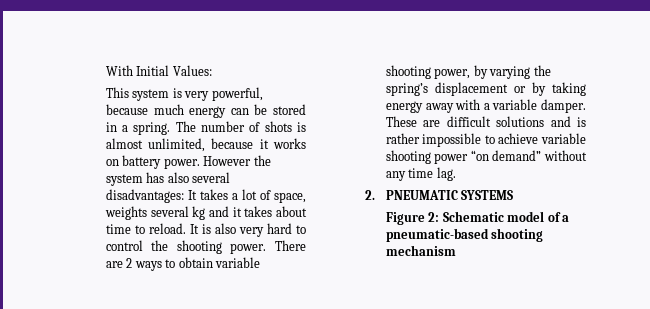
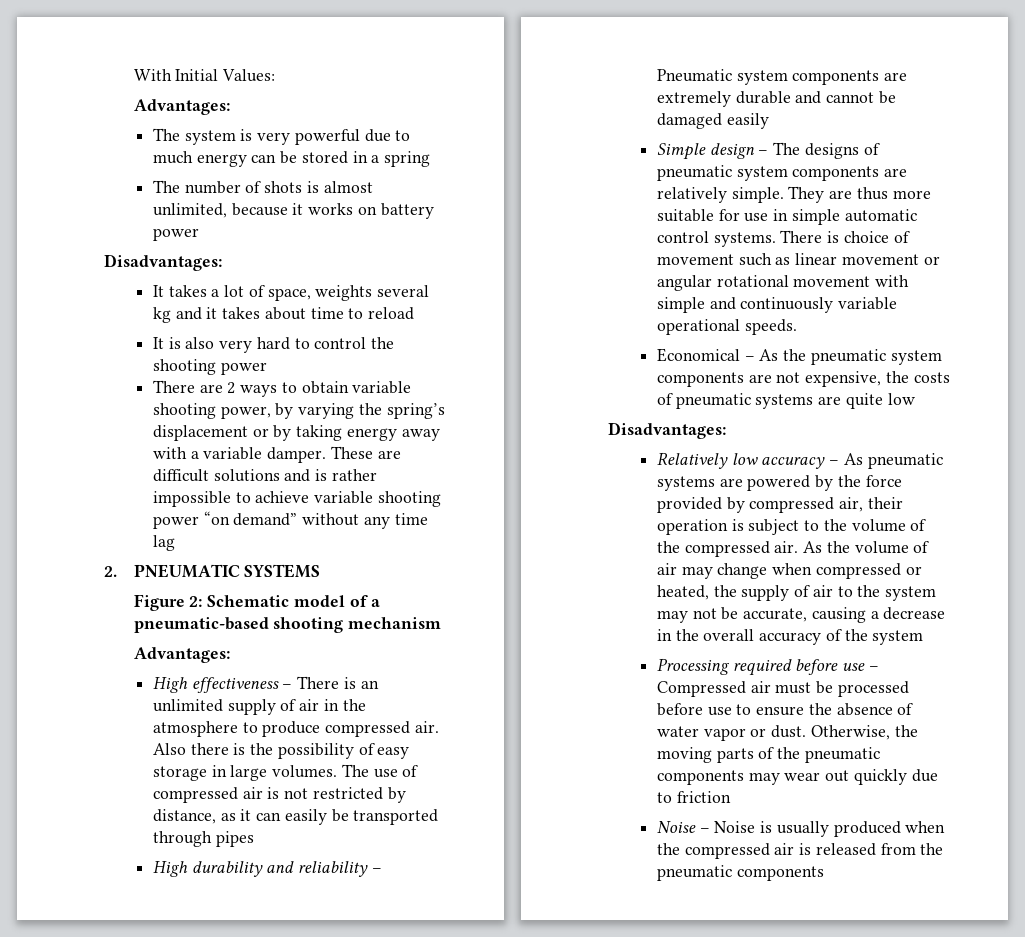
[105,87,129,98] This -> [133,99,230,115] [153,128,181,141] Advantages: // The
[211,87,263,101] [105,104,148,115] powerful, because -> [294,129,411,145] powerful due to
[133,122,171,135] spring. -> [384,151,431,167] spring //
[163,155,271,169] [105,172,231,186] [105,189,184,203] power. However the system has also several disadvantages: -> [153,228,200,241] [104,254,223,271] power // Disadvantages: //
[148,223,186,234] reload. -> [368,307,415,320] reload //
[230,243,267,254] power. -> [220,362,267,375] power //
[436,167,456,181] lag. -> [153,535,176,551] lag
(456, 250) none -> [133,647,230,663] [153,676,379,693] [153,699,366,715] [153,721,439,737] [153,743,410,759] [153,764,419,781] [153,787,406,803] [153,809,439,825] [153,831,254,847] [153,861,382,877] [657,69,908,85] [657,91,896,107] [657,113,769,129] [657,142,880,160] [657,165,908,181] [657,186,931,203] [657,209,917,225] [657,230,910,247] [657,253,940,266] [657,275,910,291] [657,297,898,313] [657,319,797,335] [657,348,942,365] [657,371,950,387] [657,393,915,409] [608,422,727,439] [657,452,943,469] [657,475,902,491] [657,497,903,513] [657,519,927,535] [657,541,930,557] [657,563,922,579] [657,585,937,601] [657,607,946,623] [657,629,924,645] [657,658,879,676] [657,681,909,697] [657,703,914,716] [657,725,918,741] [657,747,880,763] [657,769,938,785] [657,791,731,803] [657,821,946,837] [657,843,944,859] [657,865,824,881] // Advantages: // High effectiveness – There is an unlimited supply of air in the atmosphere to produce compressed air. Also there is the possibility of easy storage in large volumes. The use of compressed air is not restricted by distance, as it can easily be transported through pipes // High durability and reliability – Pneumatic system components are extremely durable and cannot be damaged easily // Simple design – The designs of pneumatic system components are relatively simple. They are thus more suitable for use in simple automatic control systems. There is choice of movement such as linear movement or angular rotational movement with simple and continuously variable operational speeds. // Economical – As the pneumatic system components are not expensive, the costs of pneumatic systems are quite low // Disadvantages: // Relatively low accuracy – As pneumatic systems are powered by the force provided by compressed air, their operation is subject to the volume of the compressed air. As the volume of air may change when compressed or heated, the supply of air to the system may not be accurate, causing a decrease in the overall accuracy of the system // Processing required before use – Compressed air must be processed before use to ensure the absence of water vapor or dust. Otherwise, the moving parts of the pneumatic components may wear out quickly due to friction // Noise – Noise is usually produced when the compressed air is released from the pneumatic components

